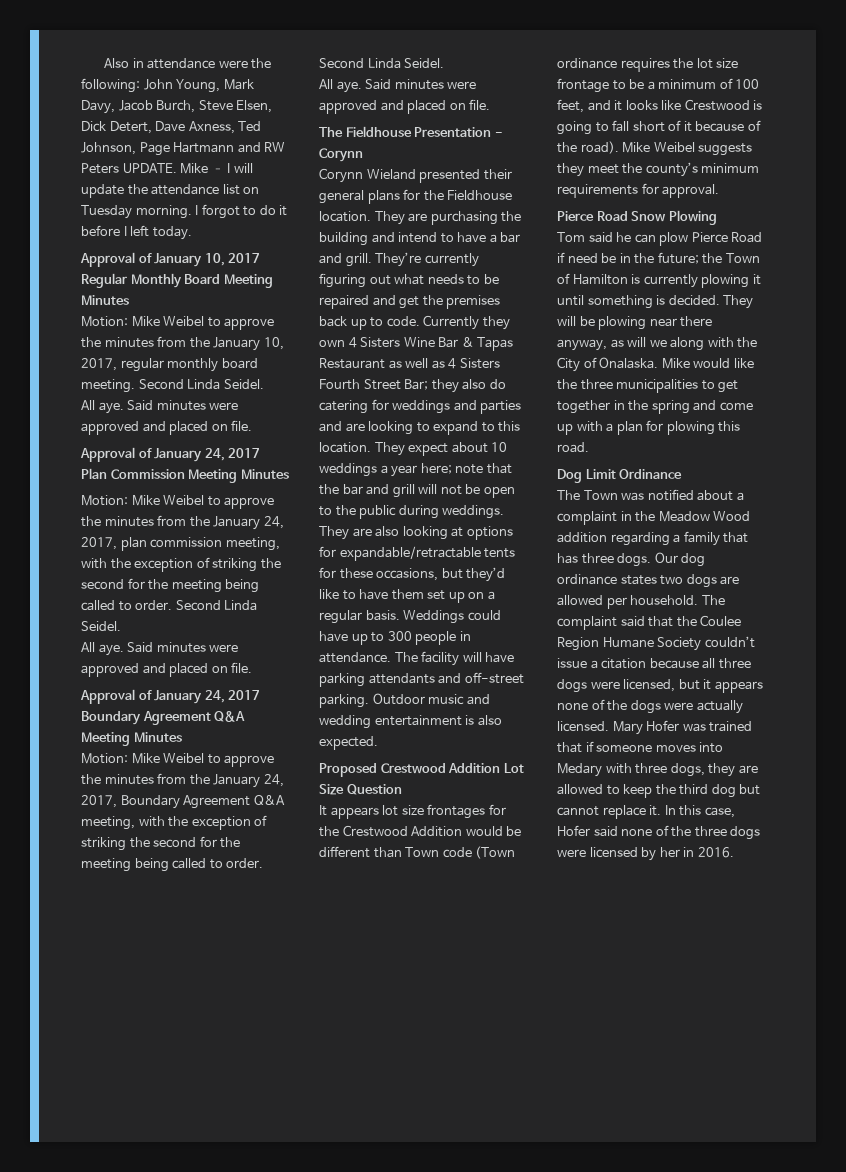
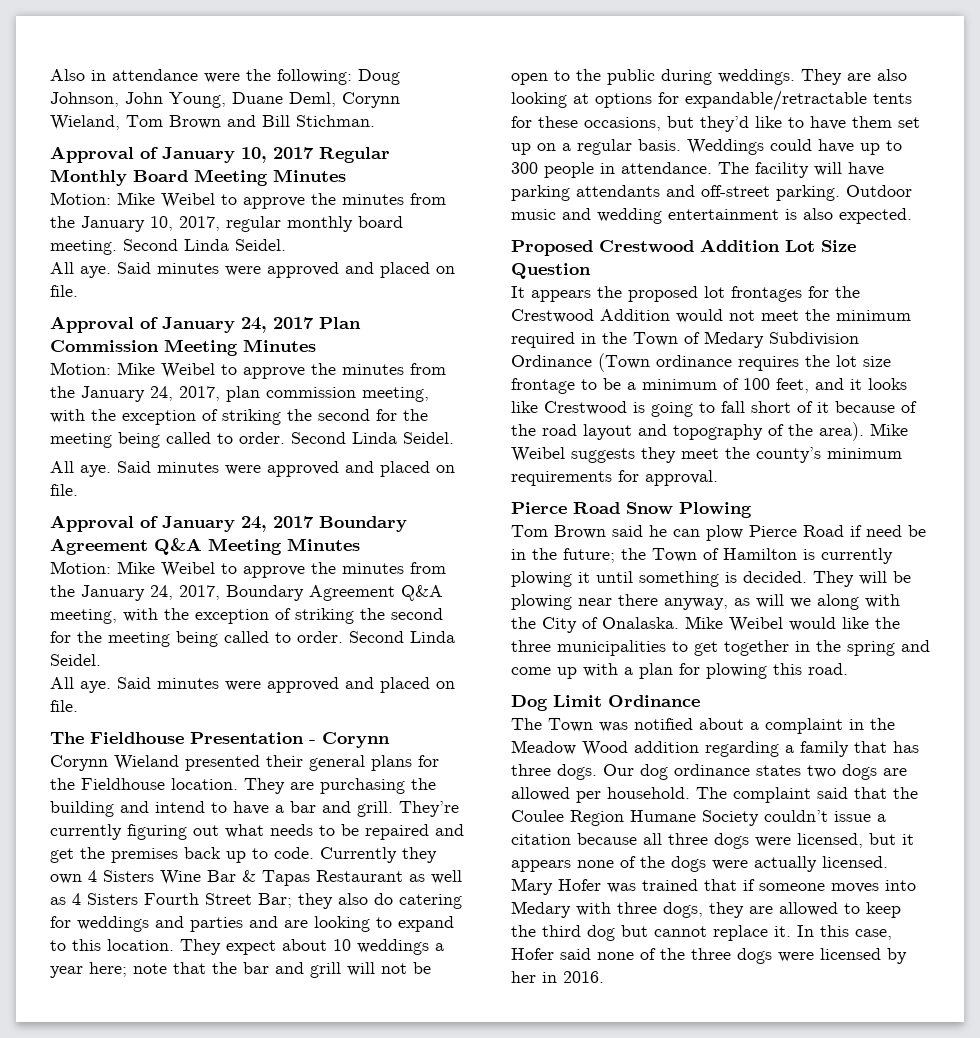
[143,79,254,93] [81,100,273,114] [81,121,262,134] [81,142,286,156] [81,163,253,174] [81,184,260,198] [81,204,288,219] [81,225,192,240] John Young, Mark Davy, Jacob Burch, Steve Elsen, Dick Detert, Dave Axness, Ted Johnson, Page Hartmann and RW Peters UPDATE. Mike – I will update the attendance list on Tuesday morning. I forgot to do it before I left today. -> [358,69,400,85] [50,92,400,108] [50,115,375,130] Doug Johnson, John Young, Duane Deml, Corynn Wieland, Tom Brown and Bill Stichman.
[382,805,424,816] lot size -> [597,286,725,302] the proposed lot
[506,826,522,836] [319,846,472,858] be different than Town code -> [729,309,911,321] [511,331,859,348] [511,355,592,367] not meet the minimum required in the Town of Medary Subdivision Ordinance
[580,141,619,154] road). -> [542,422,864,441] road layout and topography of the area).
(585, 237) none -> [554,525,606,539] Brown
(690, 363) none -> [729,617,783,632] Weibel

